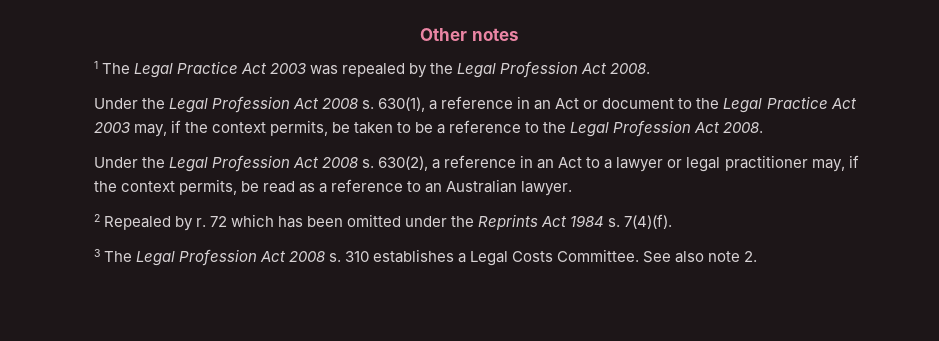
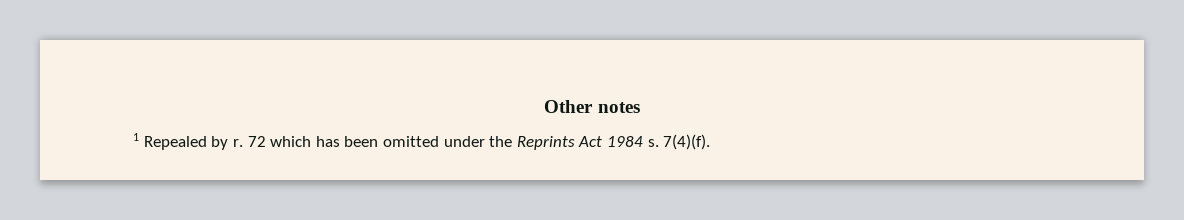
[101,61,651,78] [93,96,857,113] [93,120,764,137] [93,155,859,172] [93,179,573,196] [93,214,100,222] The Legal Practice Act 2003 was repealed by the Legal Profession Act 2008. // Under the Legal Profession Act 2008 s. 630(1), a reference in an Act or document to the Legal Practice Act 2003 may, if the context permits, be taken to be a reference to the Legal Profession Act 2008. // Under the Legal Profession Act 2008 s. 630(2), a reference in an Act to a lawyer or legal practitioner may, if the context permits, be read as a reference to an Australian lawyer. // 2 -> (140, 137) none
[93,249,758,266] // 3 The Legal Profession Act 2008 s. 310 establishes a Legal Costs Committee. See also note 2. -> (711, 142) none

